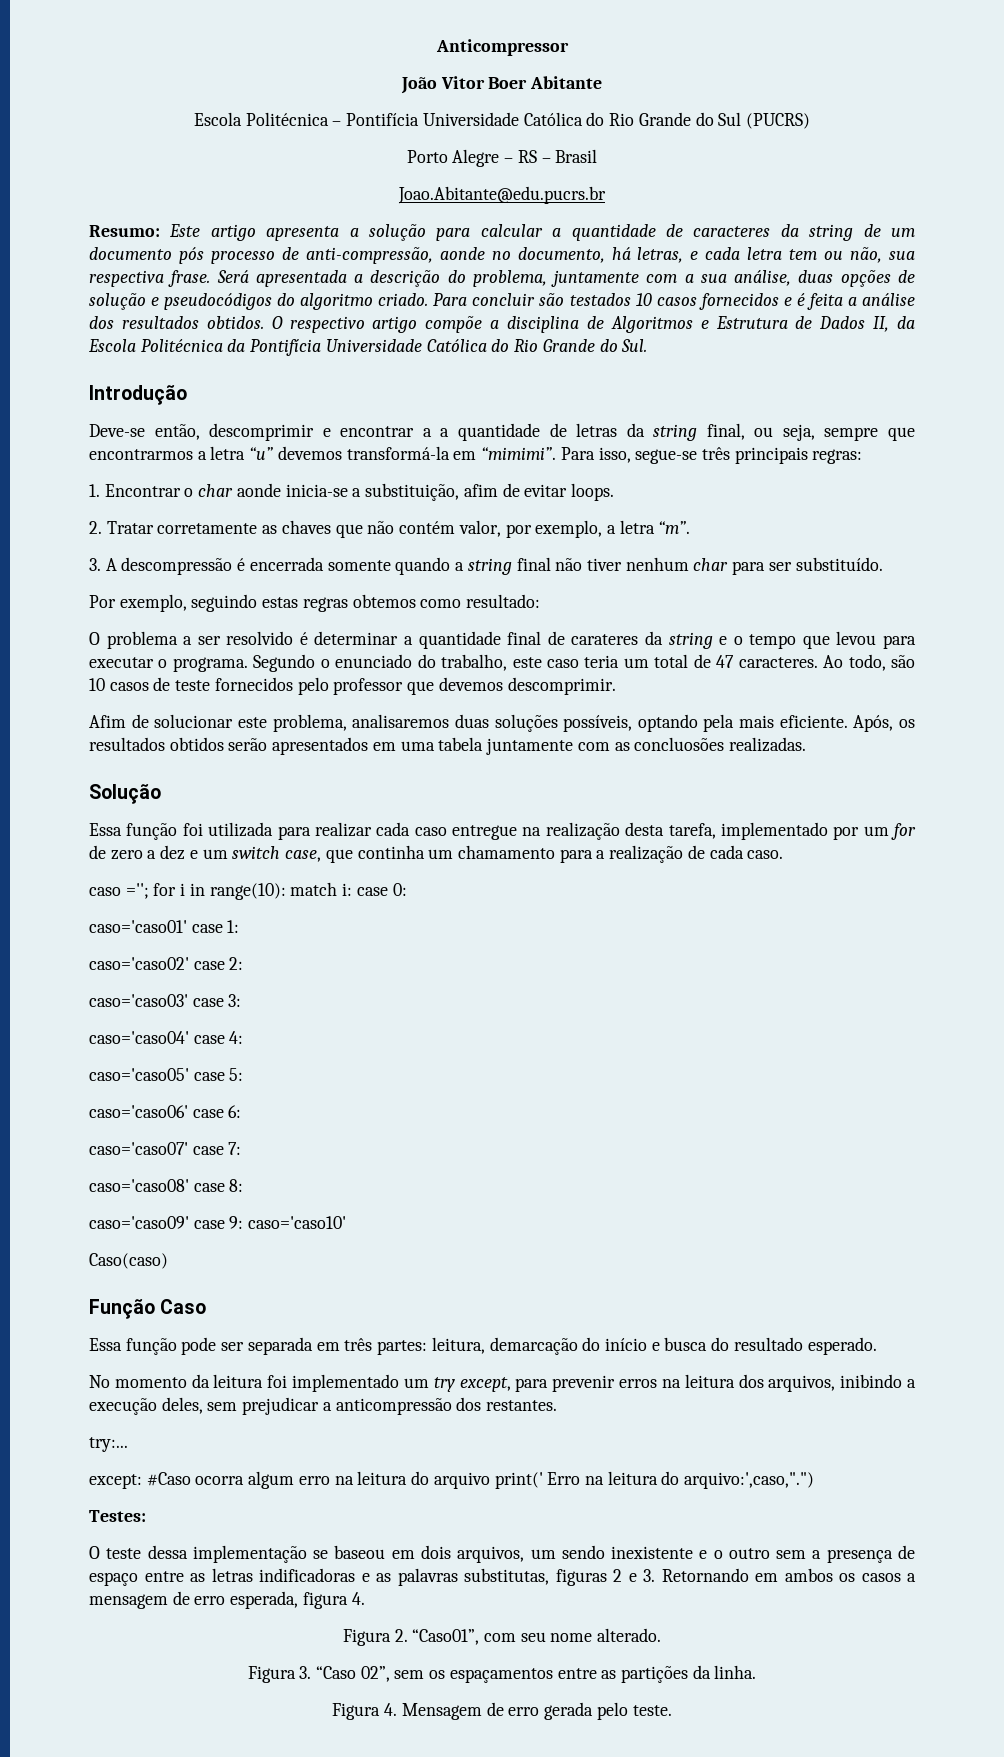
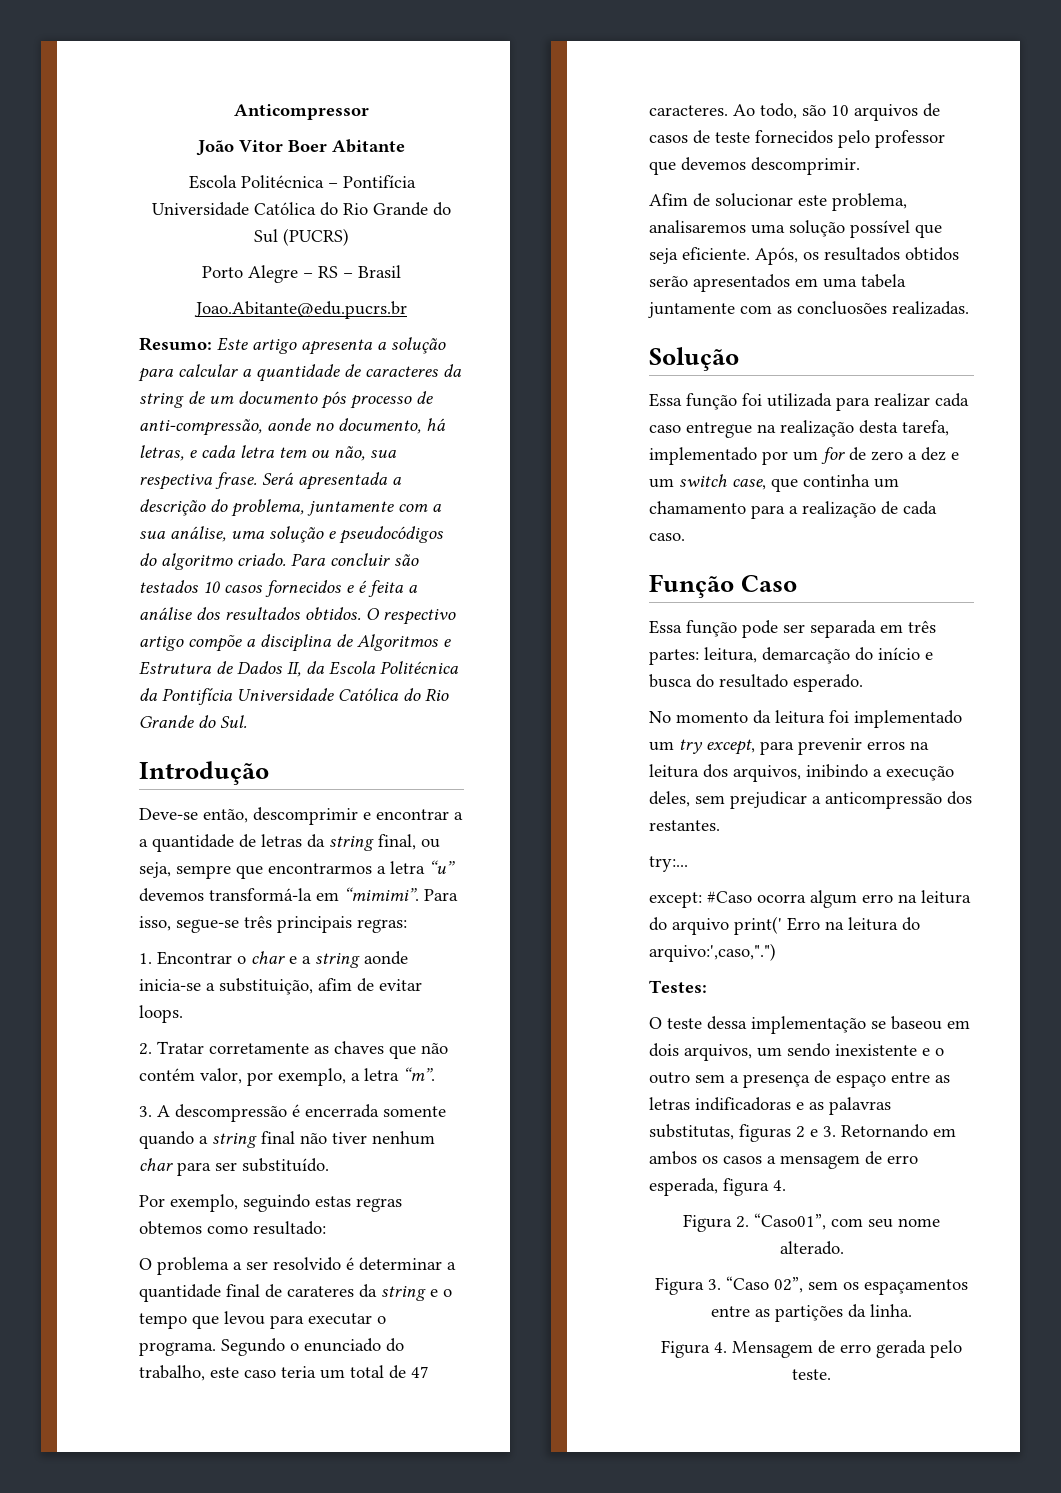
[798,269,915,287] duas opções de -> [231,531,265,539] uma
(234, 490) none -> [289,953,360,968] e a string
(105, 684) none -> [854,103,940,121] arquivos de
[454,714,775,732] duas soluções possíveis, optando pela mais -> [751,220,942,238] [649,248,678,264] uma solução possível que seja
[89,882,407,900] [89,920,240,933] [89,957,244,970] [89,994,242,1007] [89,1031,244,1044] [89,1068,244,1081] [89,1105,242,1118] [89,1142,242,1155] [89,1179,244,1192] [89,1216,347,1229] [89,1253,168,1269] // caso =''; for i in range(10): match i: case 0: // caso='caso01' case 1: // caso='caso02' case 2: // caso='caso03' case 3: // caso='caso04' case 4: // caso='caso05' case 5: // caso='caso06' case 6: // caso='caso07' case 7: // caso='caso08' case 8: // caso='caso09' case 9: caso='caso10' // Caso(caso) -> (685, 537) none

